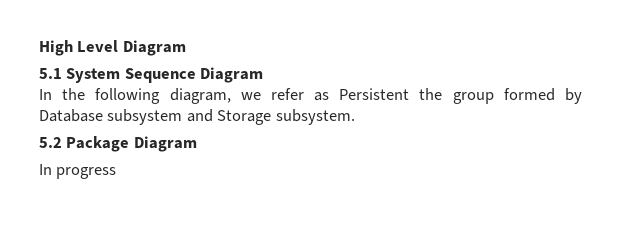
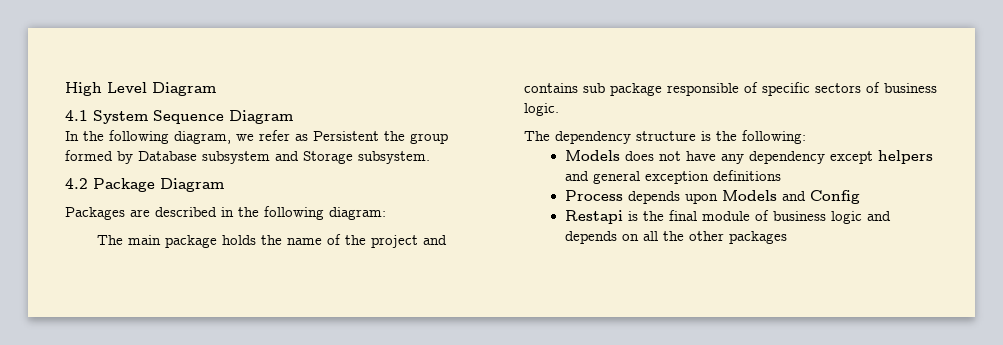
[39,68,62,79] 5.1 -> [65,110,88,121] 4.1
[39,137,62,148] 5.2 -> [65,178,88,189] 4.2
[39,164,117,179] In progress -> [65,206,386,220] [96,234,447,248] [524,82,937,96] [524,103,559,116] [524,130,806,144] [564,150,933,164] [564,170,781,184] [564,190,860,204] [564,210,891,224] [564,231,787,244] Packages are described in the following diagram: // The main package holds the name of the project and contains sub package responsible of specific sectors of business logic. // The dependency structure is the following: // Models does not have any dependency except helpers and general exception definitions // Process depends upon Models and Config // Restapi is the final module of business logic and depends on all the other packages

